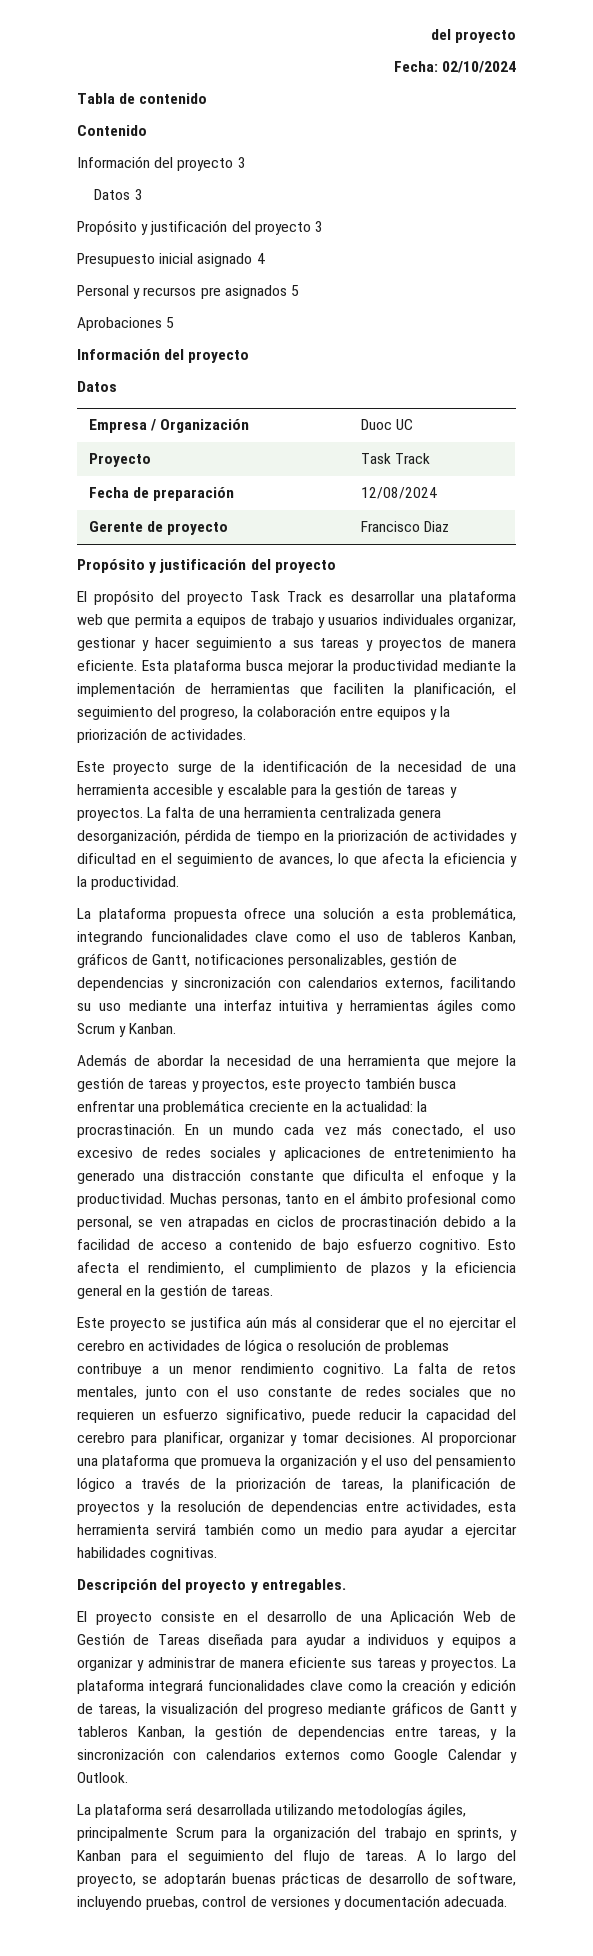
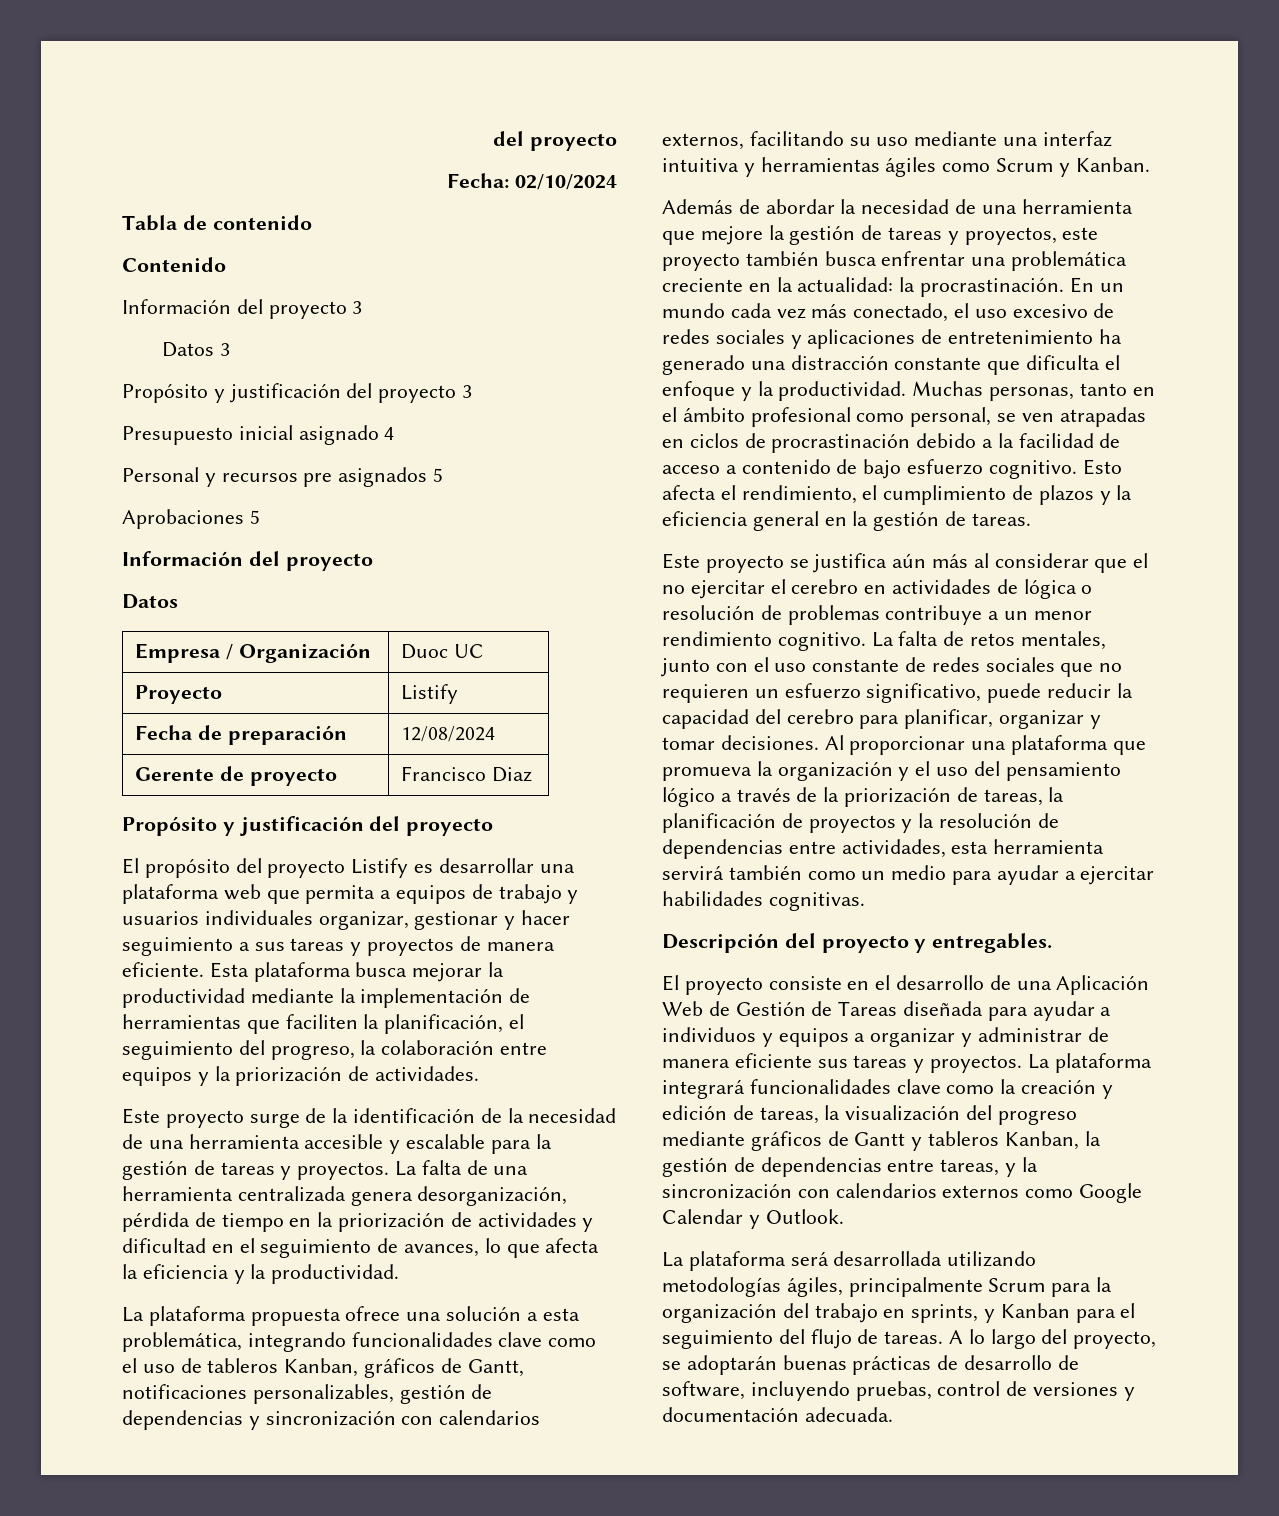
[360,453,430,464] Task Track -> [401,684,459,704] Listify
[250,591,322,602] Task Track -> [351,858,409,878] Listify

